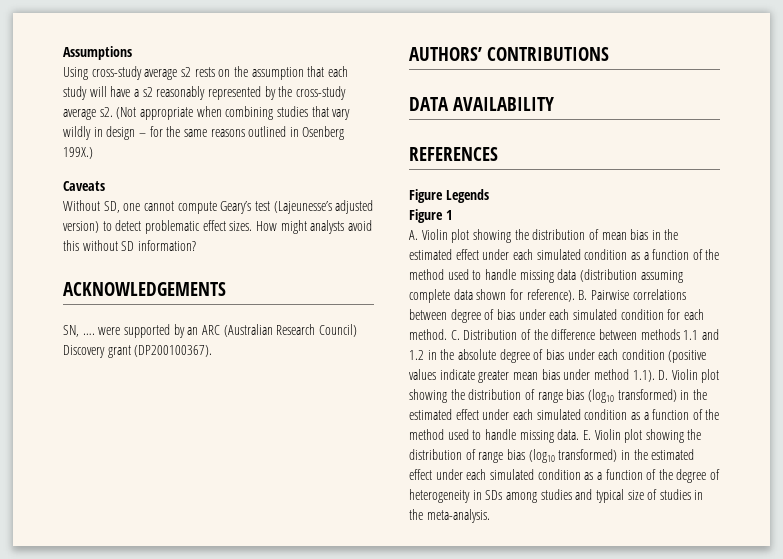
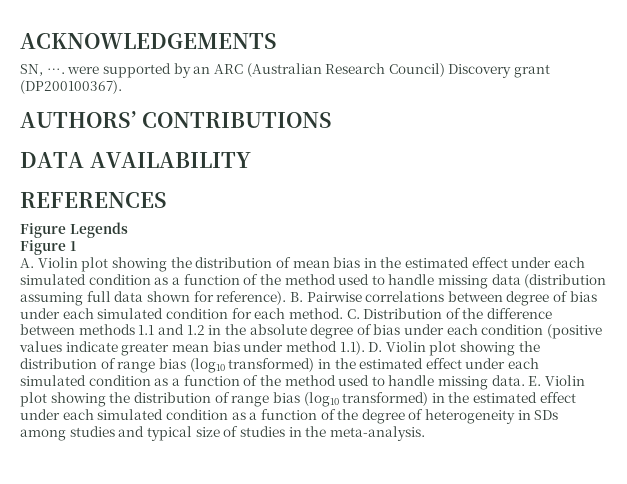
[63,46,132,60] [63,66,348,80] [63,86,346,100] [63,106,351,120] [63,126,345,140] [63,147,93,159] [63,181,105,191] [63,200,374,214] [63,220,372,234] [63,240,196,251] Assumptions // Using cross-study average s2 rests on the assumption that each study will have a s2 reasonably represented by the cross-study average s2. (Not appropriate when combining studies that vary wildly in design – for the same reasons outlined in Osenberg 199X.) // Caveats // Without SD, one cannot compute Geary’s test (Lajeunesse’s adjusted version) to detect problematic effect sizes. How might analysts avoid this without SD information? // -> (20, 41) none
[409,289,450,303] complete -> [86,291,111,302] full

